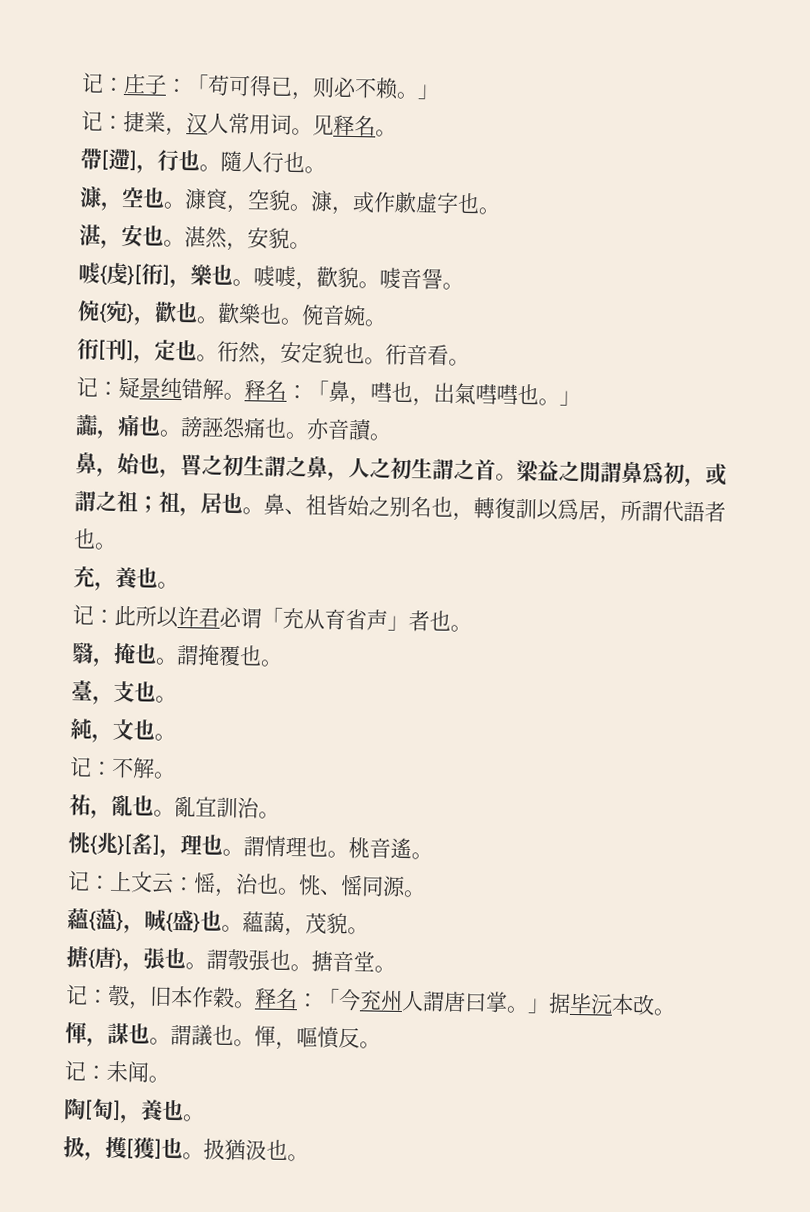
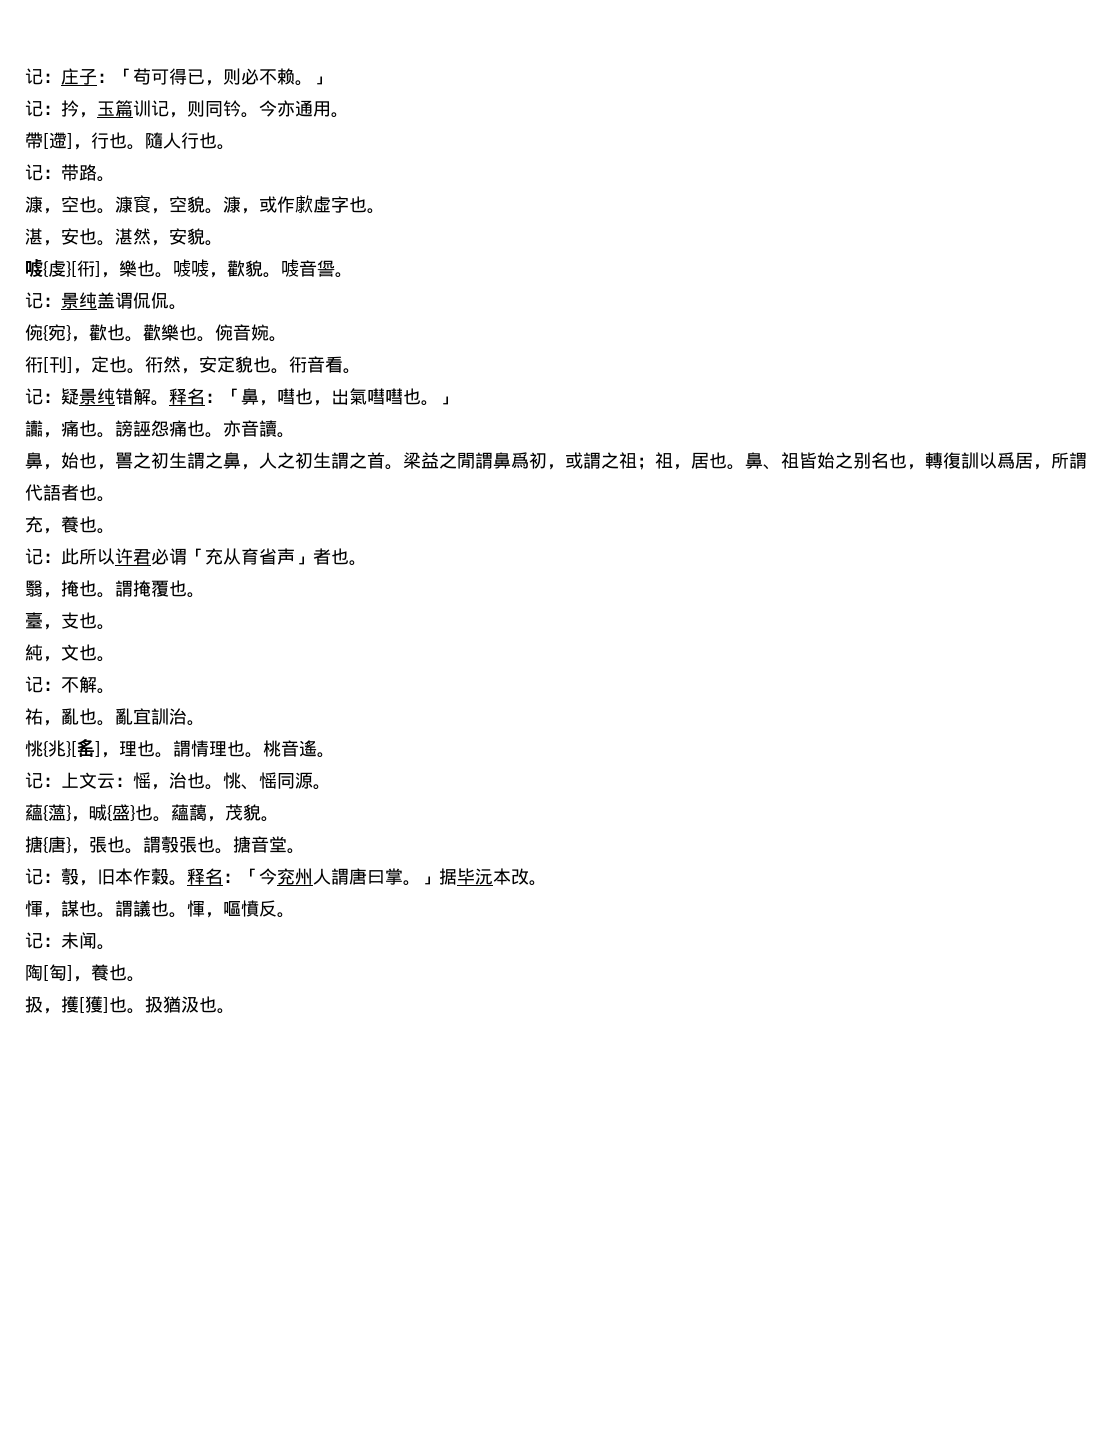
[123,111,376,137] 捷業，汉人常用词。见释名 -> [61,100,331,118] 扲，玉篇训记，则同钤。今亦通用
(326, 170) none -> [25,164,115,182] // 记：带路。
(464, 286) none -> [25,292,187,310] // 记：景纯盖谓侃侃。

